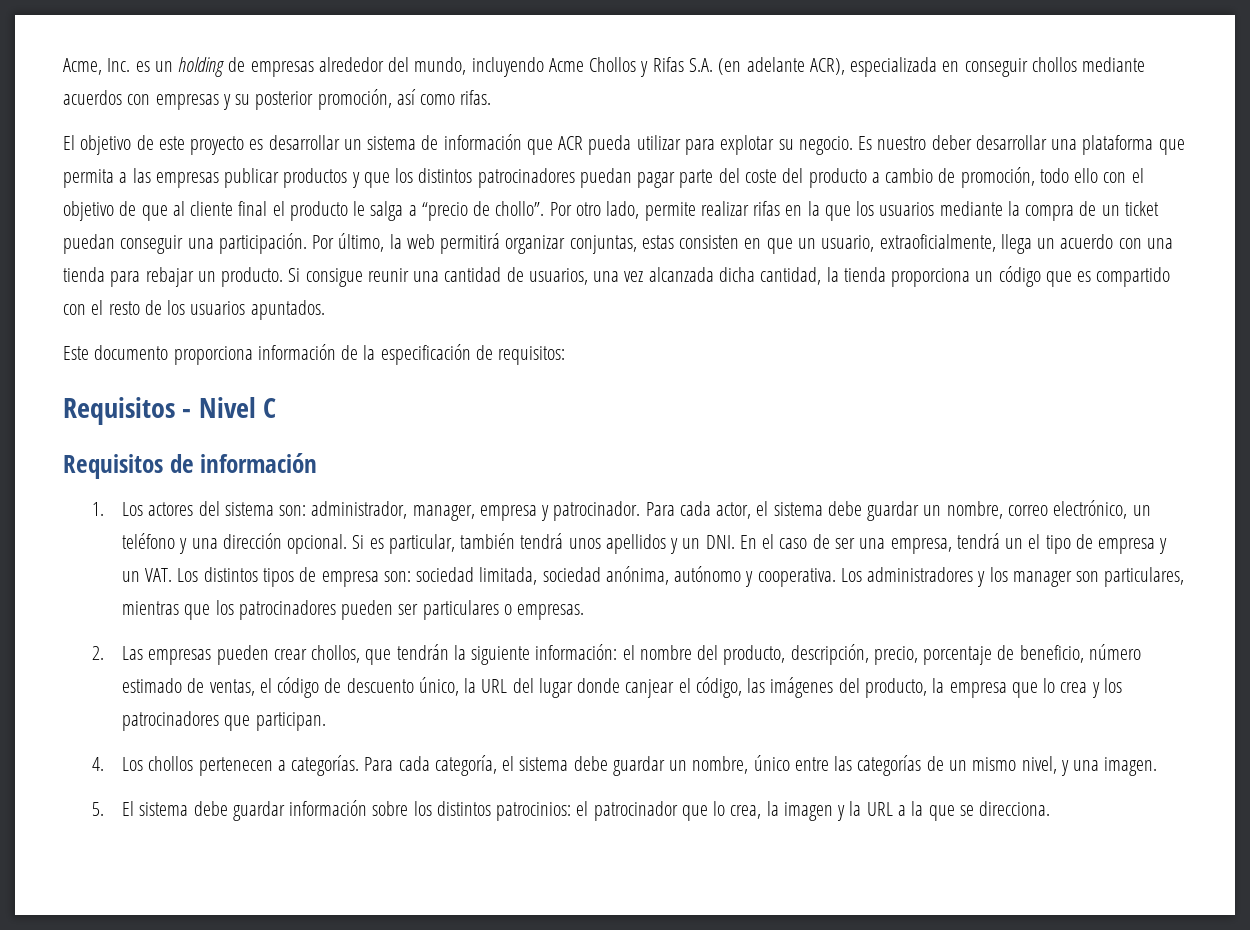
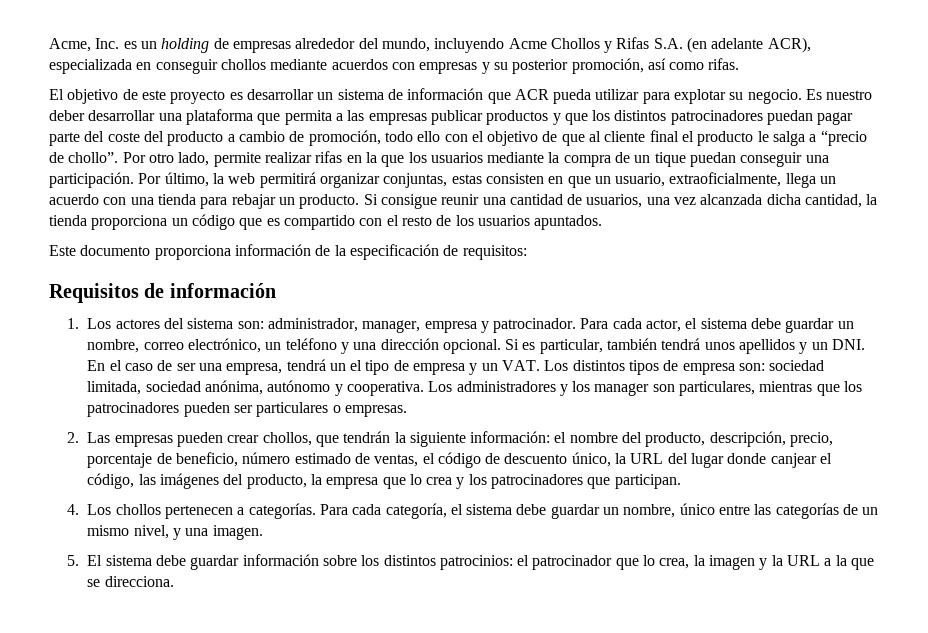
[1124,201,1159,216] ticket -> [654,152,686,167] tique
[63,397,277,425] // Requisitos - Nivel C -> (527, 252) none

